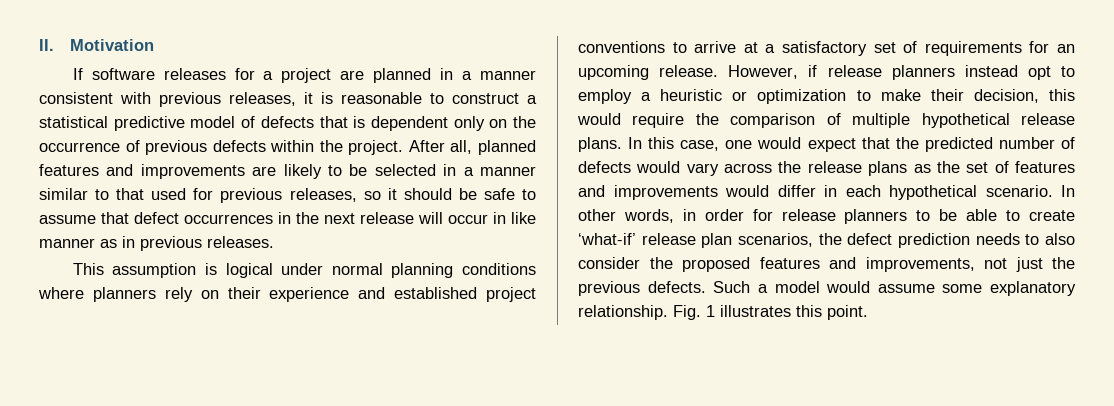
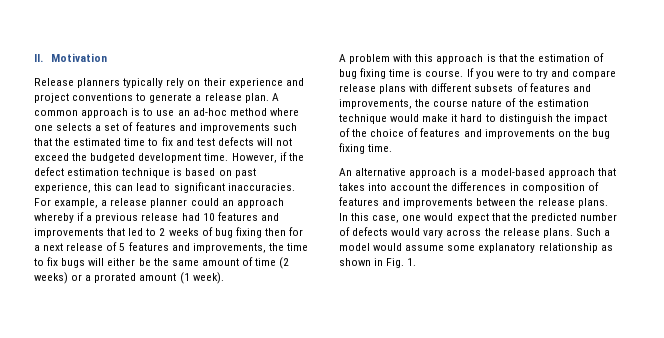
[72,68,536,83] [39,92,537,107] [39,116,536,131] [39,140,536,155] [39,164,536,179] [39,188,536,203] [39,212,536,224] [39,236,274,251] [72,263,536,278] [38,287,156,302] If software releases for a project are planned in a manner consistent with previous releases, it is reasonable to construct a statistical predictive model of defects that is dependent only on the occurrence of previous defects within the project. After all, planned features and improvements are likely to be selected in a manner similar to that used for previous releases, so it should be safe to assume that defect occurrences in the next release will occur in like manner as in previous releases. // This assumption is logical under normal planning conditions where planners -> [34,78,164,88] Release planners typically
[394,287,478,299] established -> (304, 82) none
[694,41,1075,56] [578,65,1075,80] [578,89,1075,104] [577,113,1010,128] arrive at a satisfactory set of requirements for an upcoming release. However, if release planners instead opt to employ a heuristic or optimization to make their decision, this would require the comparison of multiple hypothetical -> [149,93,279,103] [34,108,299,118] [34,122,297,133] [34,137,293,146] [34,152,304,163] [34,167,256,178] [34,182,295,193] [34,198,284,208] [34,212,279,223] [34,227,304,238] [34,242,308,253] [34,257,290,269] [34,272,224,284] [339,53,604,64] [339,68,617,79] [339,83,591,94] [339,98,589,109] [339,114,607,124] [339,128,610,139] [339,143,393,154] [339,168,616,178] [339,182,599,193] [339,197,535,208] generate a release plan. A common approach is to use an ad-hoc method where one selects a set of features and improvements such that the estimated time to fix and test defects will not exceed the budgeted development time. However, if the defect estimation technique is based on past experience, this can lead to significant inaccuracies. For example, a release planner could an approach whereby if a previous release had 10 features and improvements that led to 2 weeks of bug fixing then for a next release of 5 features and improvements, the time to fix bugs will either be the same amount of time (2 weeks) or a prorated amount (1 week). // A problem with this approach is that the estimation of bug fixing time is course. If you were to try and compare release plans with different subsets of features and improvements, the course nature of the estimation technique would make it hard to distinguish the impact of the choice of features and improvements on the bug fixing time. // An alternative approach is a model-based approach that takes into account the differences in composition of features and improvements between the
[868,161,1075,176] [578,185,1075,200] [578,209,1075,224] [578,233,1075,248] [578,257,1075,272] [578,281,706,296] plans as the set of features and improvements would differ in each hypothetical scenario. In other words, in order for release planners to be able to create ‘what-if’ release plan scenarios, the defect prediction needs to also consider the proposed features and improvements, not just the previous defects. -> [542,228,573,238] plans.
[578,305,868,320] relationship. Fig. 1 illustrates this point. -> [538,243,613,253] [339,258,417,268] relationship as shown in Fig. 1.

